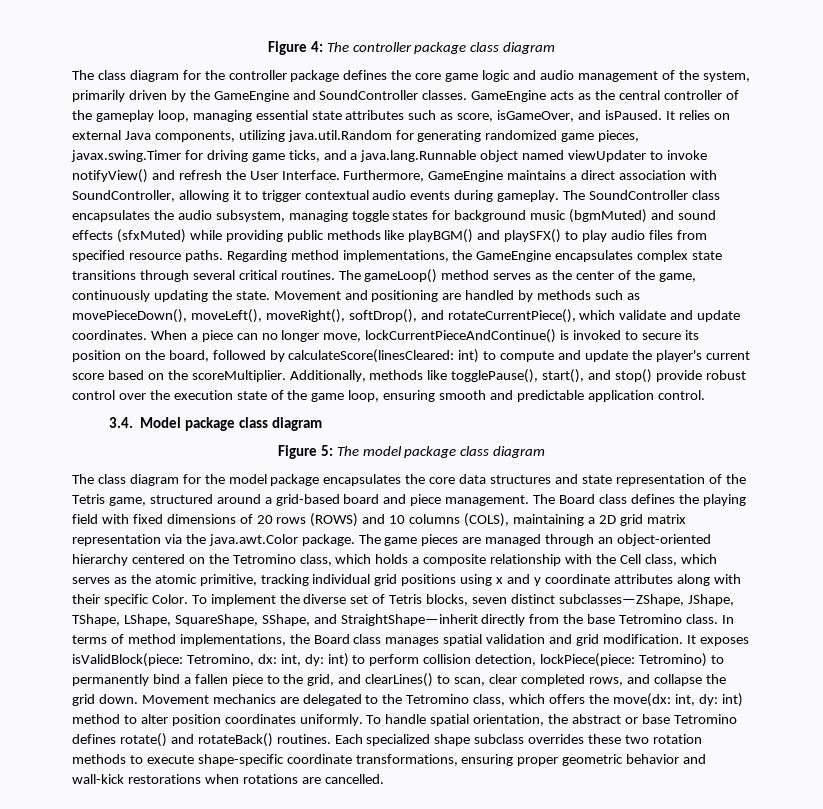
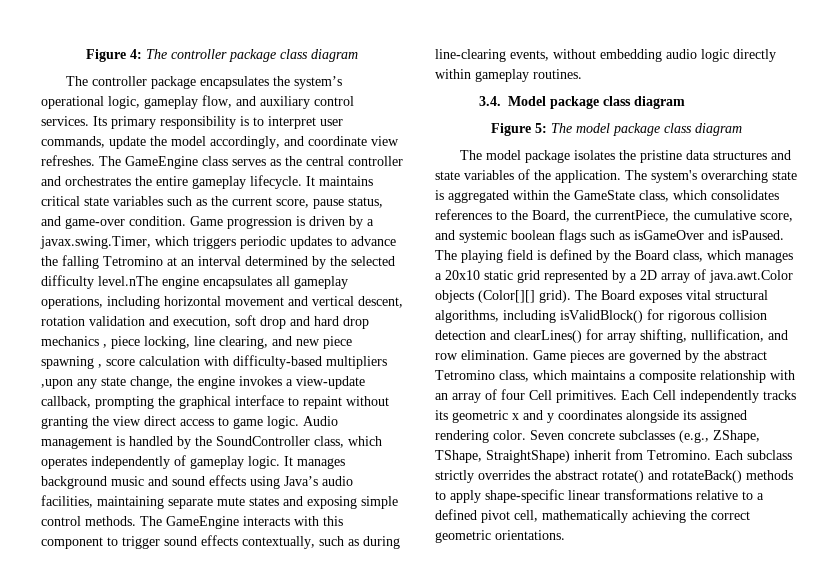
[97,70,750,82] [72,90,739,102] [72,110,730,122] [72,130,640,142] [71,150,707,162] [72,169,717,183] [72,190,720,202] [72,210,451,222] class diagram for the controller package defines the core game logic and audio management of the system, primarily driven by the GameEngine and SoundController classes. GameEngine acts as the central controller of the gameplay loop, managing essential state attributes such as score, isGameOver, and isPaused. It relies on external Java components, utilizing java.util.Random for generating randomized game pieces, javax.swing.Timer for driving game ticks, and a java.lang.Runnable object named viewUpdater to invoke notifyView() and refresh the User Interface. Furthermore, GameEngine maintains a direct association with SoundController, allowing it to trigger contextual audio events during gameplay. The SoundController class encapsulates the audio subsystem, managing toggle states for -> [92,76,343,89] [41,95,354,109] [41,116,343,129] [41,136,399,149] [41,155,403,169] [41,175,373,189] [41,196,383,209] [41,216,374,229] [40,236,396,249] [41,255,395,269] [41,275,348,289] [41,296,403,309] [41,315,369,329] [41,336,352,349] [41,355,387,369] [41,376,365,389] [41,395,389,409] [41,416,338,429] [41,436,382,449] [41,455,345,469] controller package encapsulates the system’s operational logic, gameplay flow, and auxiliary control services. Its primary responsibility is to interpret user commands, update the model accordingly, and coordinate view refreshes. The GameEngine class serves as the central controller and orchestrates the entire gameplay lifecycle. It maintains critical state variables such as the current score, pause status, and game-over condition. Game progression is driven by a javax.swing.Timer, which triggers periodic updates to advance the falling Tetromino at an interval determined by the selected difficulty level.nThe engine encapsulates all gameplay operations, including horizontal movement and vertical descent, rotation validation and execution, soft drop and hard drop mechanics , piece locking, line clearing, and new piece spawning , score calculation with difficulty-based multipliers ,upon any state change, the engine invokes a view-update callback, prompting the graphical interface to repaint without granting the view direct access to game logic. Audio management is handled by the SoundController class, which operates independently of gameplay logic. It manages
[569,209,648,223] (bgmMuted) -> (144, 481) none
[116,229,707,243] [72,250,723,262] [72,269,696,283] [72,290,640,302] [72,309,741,323] [72,329,699,343] [72,349,750,363] [72,369,746,383] [72,390,705,402] (sfxMuted) while providing public methods like playBGM() and playSFX() to play audio files from specified resource paths. Regarding method implementations, the GameEngine encapsulates complex state transitions through several critical routines. The gameLoop() method serves as the center of the game, continuously updating the state. Movement and positioning are handled by methods such as movePieceDown(), moveLeft(), moveRight(), softDrop(), and rotateCurrentPiece(), which validate and update coordinates. When a piece can no longer move, lockCurrentPieceAndContinue() is invoked to secure its position on the board, followed by calculateScore(linesCleared: int) to compute and update the player's current score based on the scoreMultiplier. Additionally, methods like togglePause(), start(), and stop() provide robust control over the execution state of the game loop, ensuring smooth and predictable application control. -> [250,476,353,489] [41,495,398,509] [41,516,343,529] [41,535,400,549] [435,49,776,62] [435,69,582,82] using Java’s audio facilities, maintaining separate mute states and exposing simple control methods. The GameEngine interacts with this component to trigger sound effects contextually, such as during line-clearing events, without embedding audio logic directly within gameplay routines.
[97,474,456,486] class diagram for the model package encapsulates the core -> [486,150,683,163] model package isolates the pristine
[615,474,746,486] [72,494,746,506] [72,513,686,527] [72,534,711,546] [72,554,409,566] representation of the Tetris game, structured around a grid-based board and piece management. The Board class defines the playing field with fixed dimensions of 20 rows (ROWS) and 10 columns (COLS), maintaining a 2D grid matrix representation via the java.awt.Color package. The game pieces are managed through an object-oriented hierarchy centered on the Tetromino class, which holds -> [464,169,797,183] [435,190,779,203] [435,209,793,222] [435,229,784,243] [435,249,793,263] [435,269,793,283] [435,290,768,303] [435,309,767,323] [435,329,788,343] [435,350,767,363] [435,370,625,382] variables of the application. The system's overarching state is aggregated within the GameState class, which consolidates references to the Board, the currentPiece, the cumulative score, and systemic boolean flags such as isGameOver and isPaused. The playing field is defined by the Board class, which manages a 20x10 static grid represented by a 2D array of java.awt.Color objects (Color[][] grid). The Board exposes vital structural algorithms, including isValidBlock() for rigorous collision detection and clearLines() for array shifting, nullification, and row elimination. Game pieces are governed by the abstract Tetromino class, which maintains
[595,554,717,566] [72,574,741,586] [72,594,734,606] [72,614,734,626] [72,634,749,646] [72,653,724,667] [72,673,726,687] [72,693,743,707] [72,714,737,726] [72,733,702,747] [72,754,707,766] [72,774,384,784] the Cell class, which serves as the atomic primitive, tracking individual grid positions using x and y coordinate attributes along with their specific Color. To implement the diverse set of Tetris blocks, seven distinct subclasses—ZShape, JShape, TShape, LShape, SquareShape, SShape, and StraightShape—inherit directly from the base Tetromino class. In terms of method implementations, the Board class manages spatial validation and grid modification. It exposes isValidBlock(piece: Tetromino, dx: int, dy: int) to perform collision detection, lockPiece(piece: Tetromino) to permanently bind a fallen piece to the grid, and clearLines() to scan, clear completed rows, and collapse the grid down. Movement mechanics are delegated to the Tetromino class, which offers the move(dx: int, dy: int) method to alter position coordinates uniformly. To handle spatial orientation, the abstract or base Tetromino defines rotate() and rotateBack() routines. Each specialized shape subclass overrides these two rotation methods to execute shape-specific coordinate transformations, ensuring proper geometric behavior and wall-kick restorations when rotations are cancelled. -> [435,389,796,403] [435,410,747,423] [435,430,760,443] [435,449,792,463] [435,470,793,483] [435,489,764,503] [435,509,750,523] [435,530,565,543] an array of four Cell primitives. Each Cell independently tracks its geometric x and y coordinates alongside its assigned rendering color. Seven concrete subclasses (e.g., ZShape, TShape, StraightShape) inherit from Tetromino. Each subclass strictly overrides the abstract rotate() and rotateBack() methods to apply shape-specific linear transformations relative to a defined pivot cell, mathematically achieving the correct geometric orientations.

